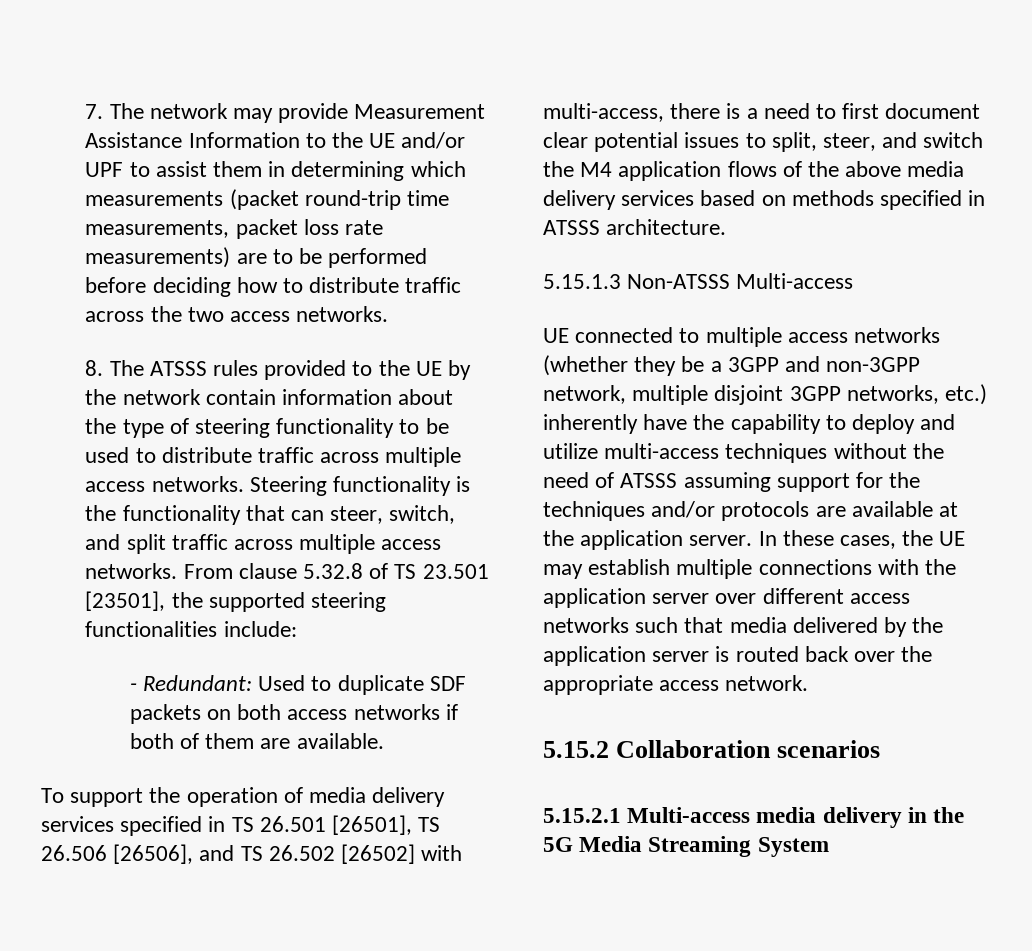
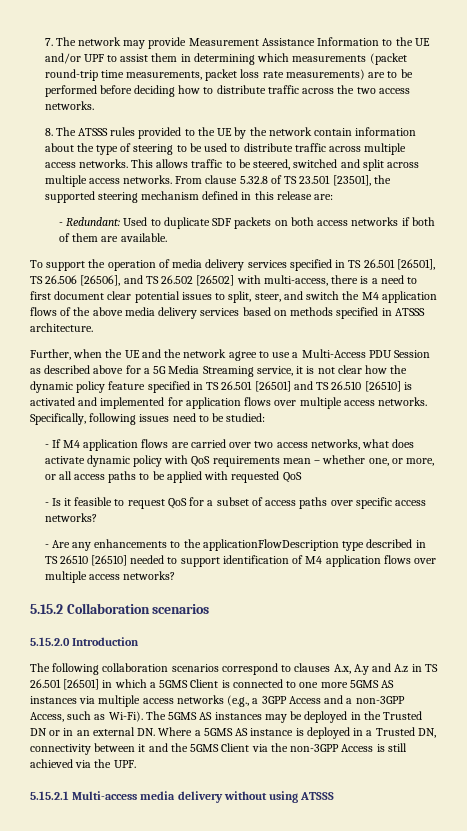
[276,418,395,438] functionality -> (174, 149) none
[249,476,471,496] [85,505,456,525] Steering functionality is the functionality that can steer, switch, -> [130,159,338,170] This allows traffic to be steered, switched
[171,534,228,550] traffic -> (384, 165) none
[85,621,297,637] functionalities include: -> [140,191,334,200] mechanism defined in this release are:
[543,273,854,289] [543,327,941,347] [543,355,921,376] [543,384,988,405] [543,414,956,434] [543,443,944,463] [543,472,921,492] [543,501,959,521] [543,530,966,550] [543,559,957,579] [543,588,910,608] [543,617,944,637] [543,646,933,666] [543,675,809,695] [543,740,881,758] [543,807,965,828] [543,836,829,857] 5.15.1.3 Non-ATSSS Multi-access // UE connected to multiple access networks (whether they be a 3GPP and non-3GPP network, multiple disjoint 3GPP networks, etc.) inherently have the capability to deploy and utilize multi-access techniques without the need of ATSSS assuming support for the techniques and/or protocols are available at the application server. In these cases, the UE may establish multiple connections with the application server over different access networks such that media delivered by the application server is routed back over the appropriate access network. // 5.15.2 Collaboration scenarios // 5.15.2.1 Multi-access media delivery in the 5G Media Streaming System -> [30,349,431,361] [30,365,408,377] [30,381,412,393] [30,397,428,409] [30,413,266,425] [44,439,415,451] [44,455,435,467] [44,471,302,483] [44,497,427,509] [44,513,97,522] [44,539,426,551] [44,555,437,567] [44,571,175,583] [30,603,210,614] [30,637,140,646] [30,663,438,675] [30,679,395,690] [30,695,405,707] [30,711,423,723] [30,727,436,739] [30,743,407,755] [30,759,136,768] [30,791,335,803] Further, when the UE and the network agree to use a Multi-Access PDU Session as described above for a 5G Media Streaming service, it is not clear how the dynamic policy feature specified in TS 26.501 [26501] and TS 26.510 [26510] is activated and implemented for application flows over multiple access networks. Specifically, following issues need to be studied: // - If M4 application flows are carried over two access networks, what does activate dynamic policy with QoS requirements mean – whether one, or more, or all access paths to be applied with requested QoS // - Is it feasible to request QoS for a subset of access paths over specific access networks? // - Are any enhancements to the applicationFlowDescription type described in TS 26510 [26510] needed to support identification of M4 application flows over multiple access networks? // 5.15.2 Collaboration scenarios // 5.15.2.0 Introduction // The following collaboration scenarios correspond to clauses A.x, A.y and A.z in TS 26.501 [26501] in which a 5GMS Client is connected to one more 5GMS AS instances via multiple access networks (e.g., a 3GPP Access and a non-3GPP Access, such as Wi-Fi). The 5GMS AS instances may be deployed in the Trusted DN or in an external DN. Where a 5GMS AS instance is deployed in a Trusted DN, connectivity between it and the 5GMS Client via the non-3GPP Access is still achieved via the UPF. // 5.15.2.1 Multi-access media delivery without using ATSSS

